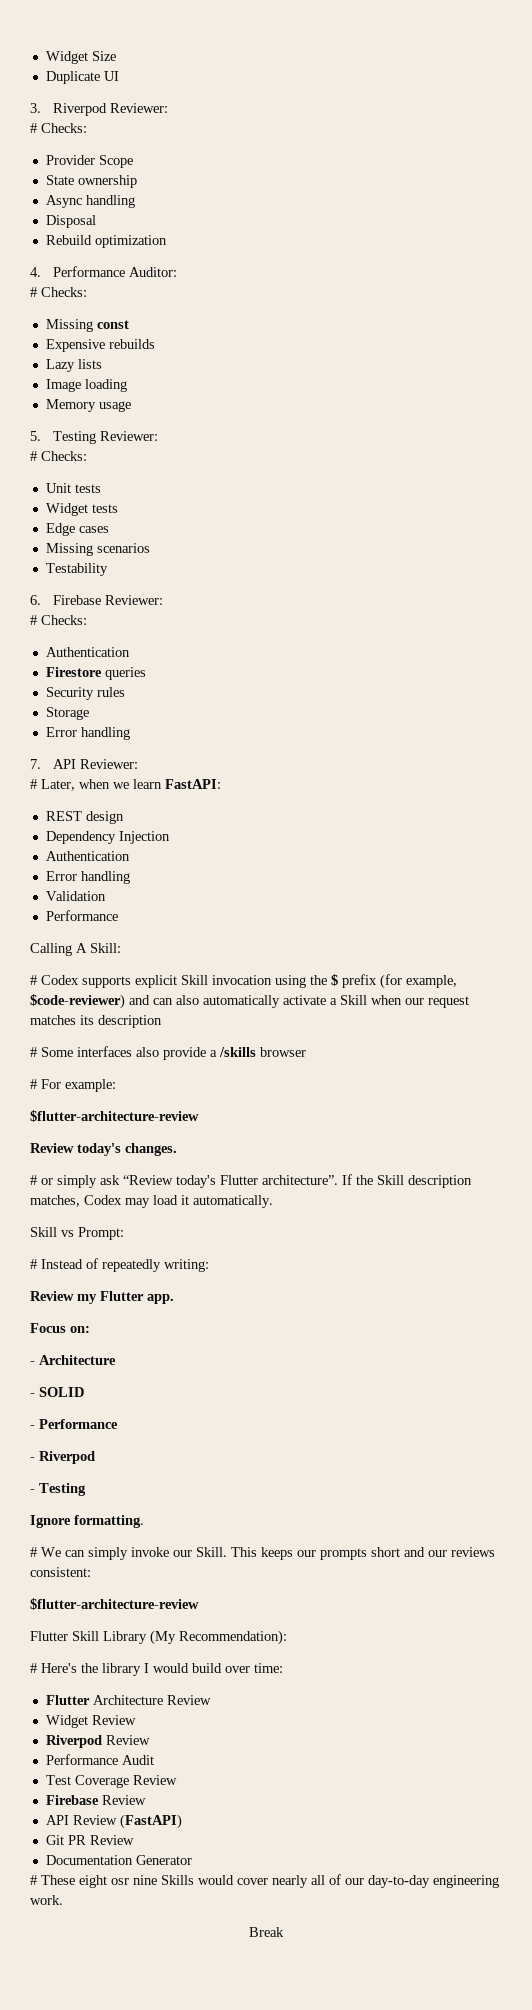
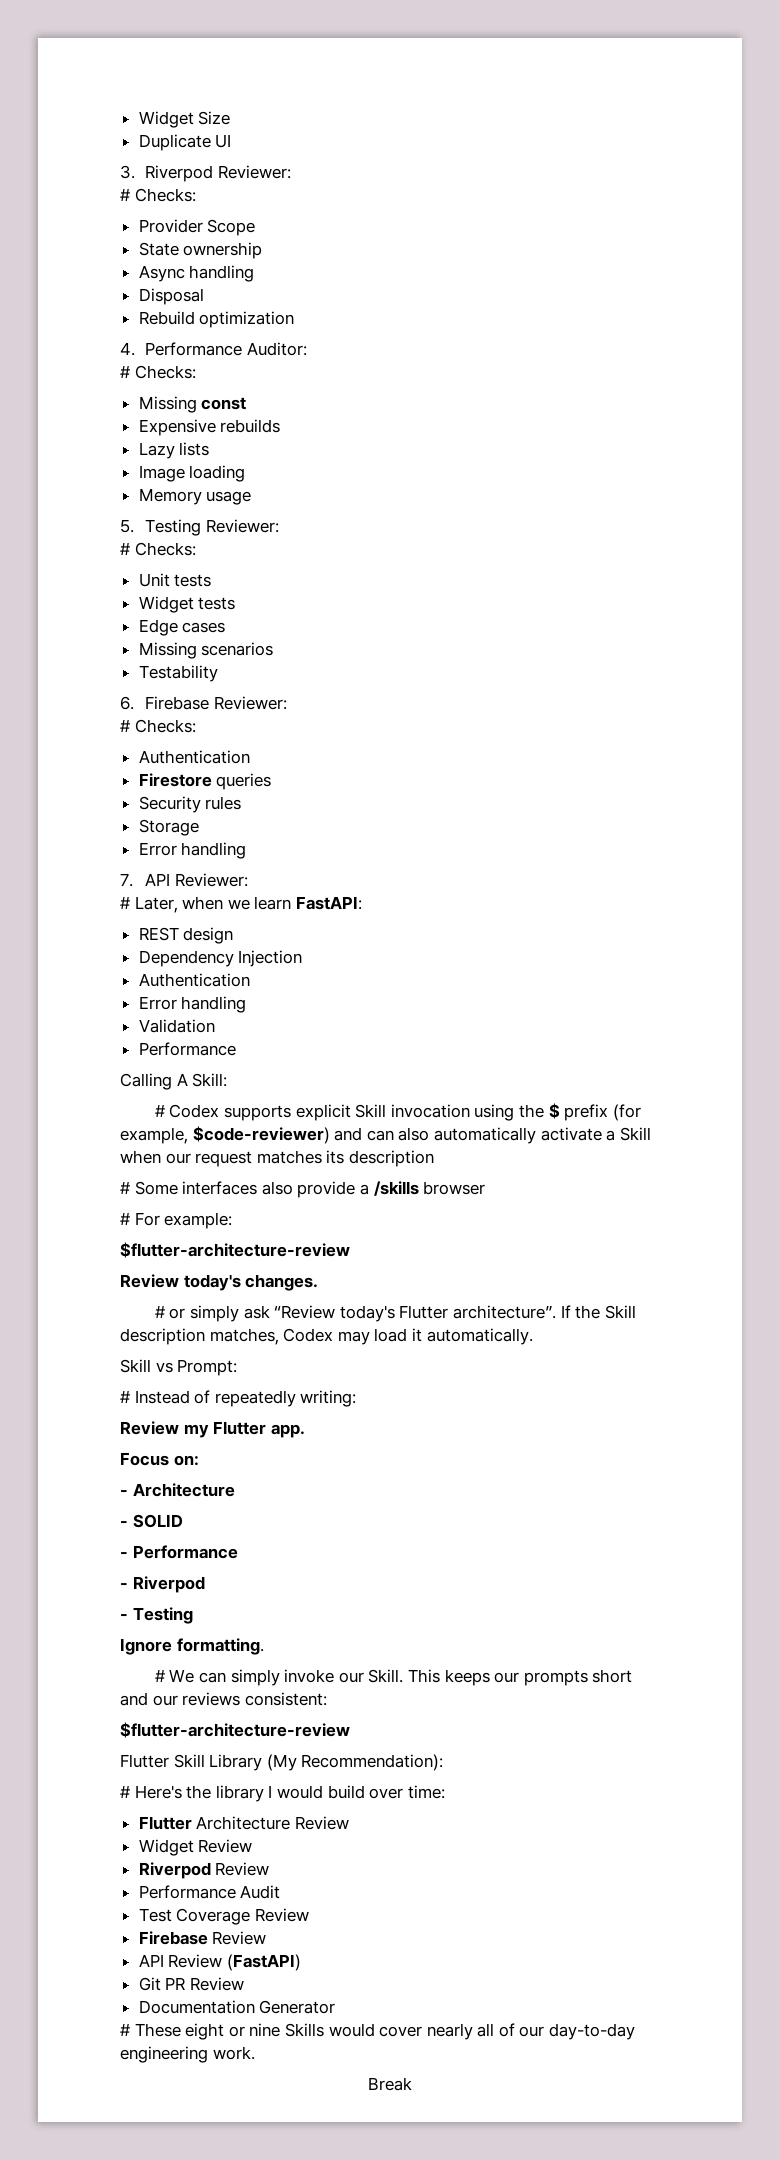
[111,1878,129,1885] osr -> [228,2026,245,2037] or

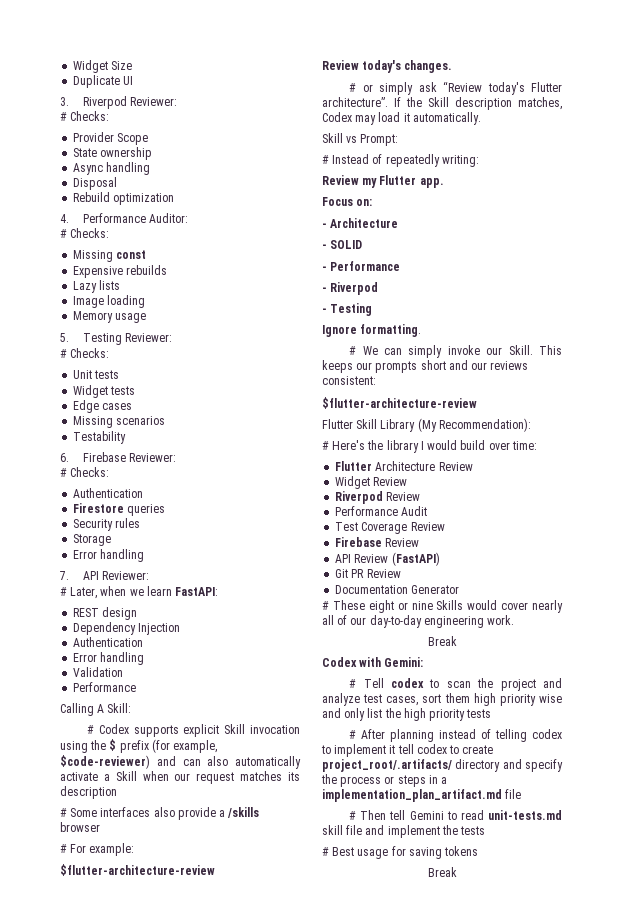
(412, 2084) none -> [322,657,424,667] [349,678,562,691] [322,693,562,706] [322,708,492,721] [349,729,562,742] [321,744,494,757] [322,759,563,772] [321,774,448,787] [322,789,522,802] [349,810,562,820] [322,825,486,838] [322,846,479,859] [427,867,457,877] // Codex with Gemini: // # Tell codex to scan the project and analyze test cases, sort them high priority wise and only list the high priority tests // # After planning instead of telling codex to implement it tell codex to create project_root/.artifacts/ directory and specify the process or steps in a implementation_plan_artifact.md file // # Then tell Gemini to read unit-tests.md skill file and implement the tests // # Best usage for saving tokens // Break

